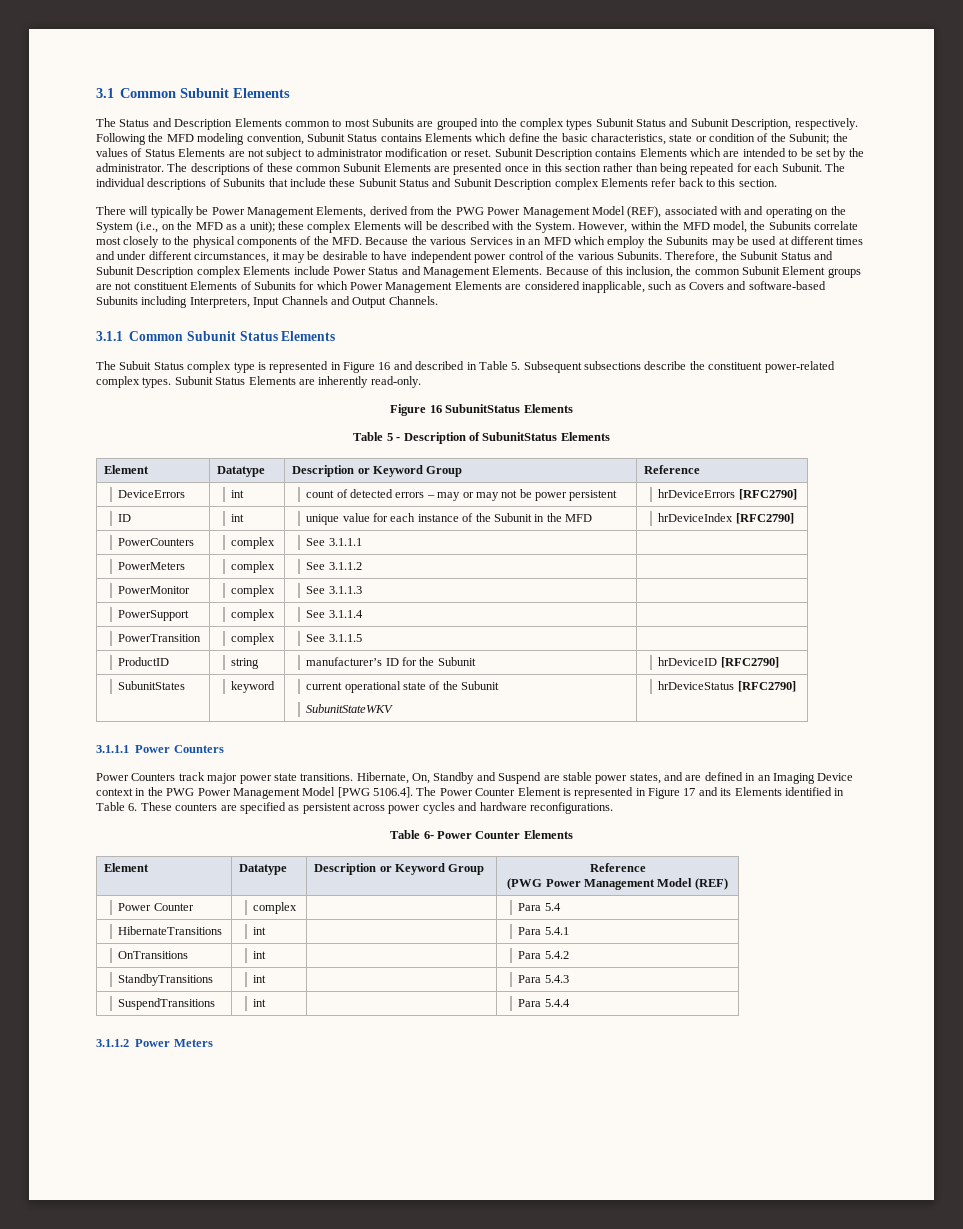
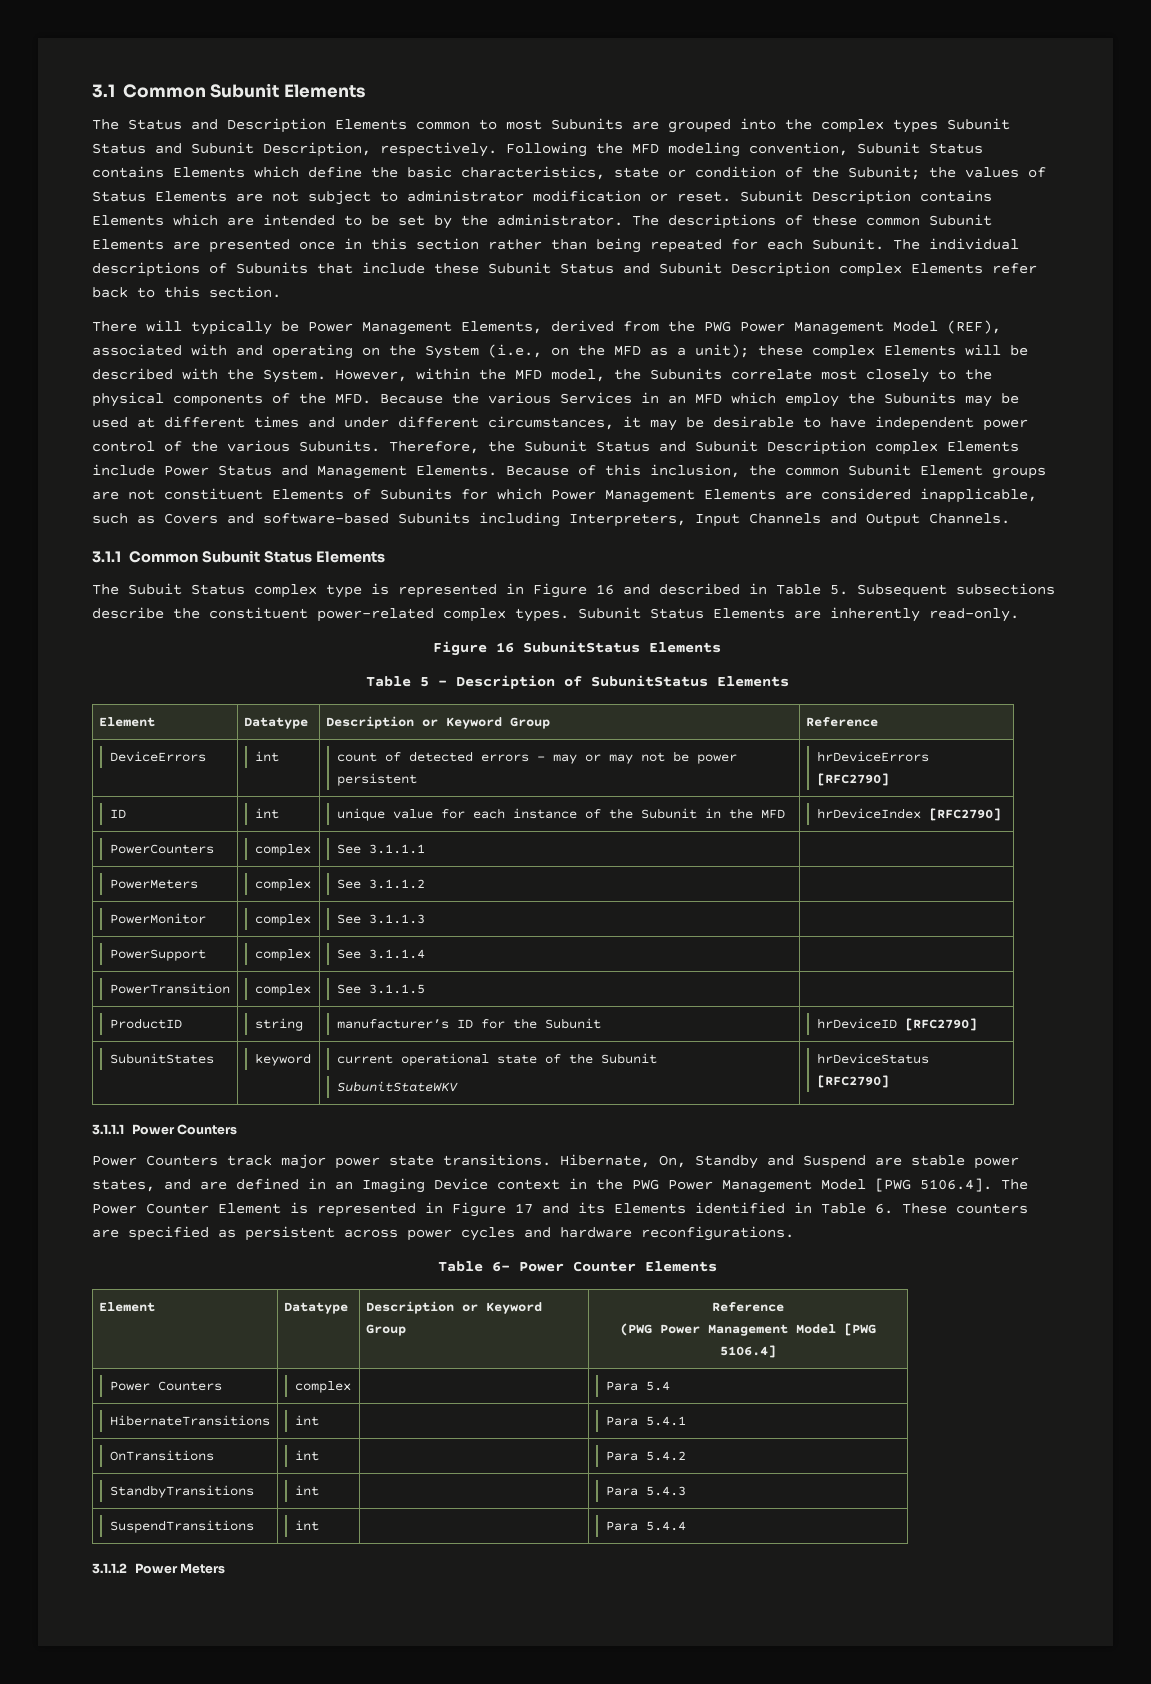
[694,878,728,890] [118,903,194,911] (REF) // Power Counter -> [844,1323,876,1336] [720,1345,776,1358] [109,1381,222,1391] [PWG 5106.4] // Power Counters

